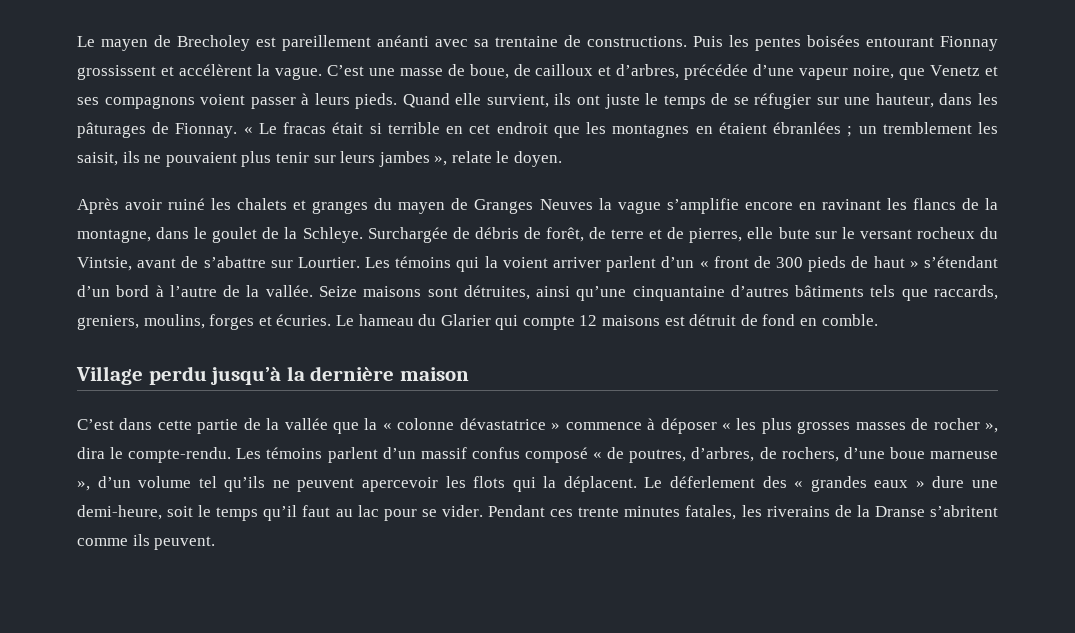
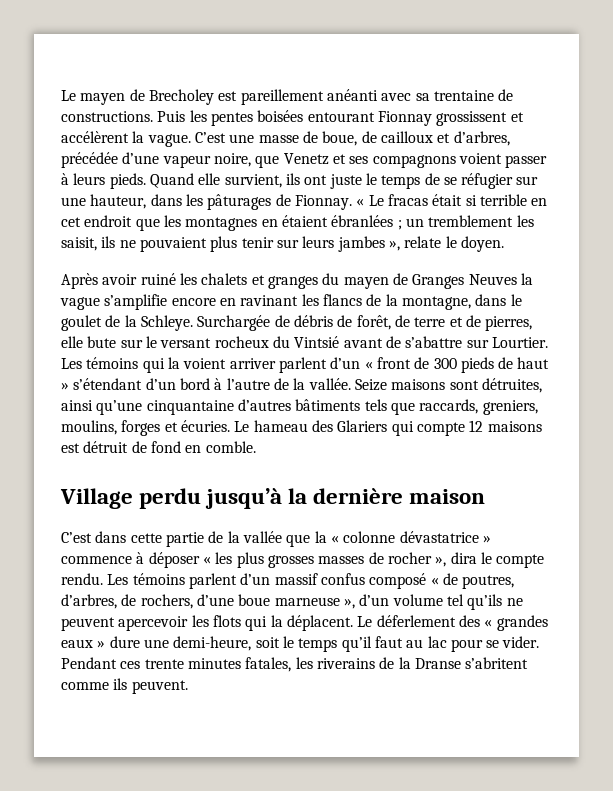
[77,257,132,271] Vintsie, -> [294,336,340,348] Vintsié
[418,314,491,326] du Glarier -> [311,420,388,432] des Glariers
[128,447,232,463] compte-rendu. -> [496,554,545,568] [61,573,103,585] compte rendu.

